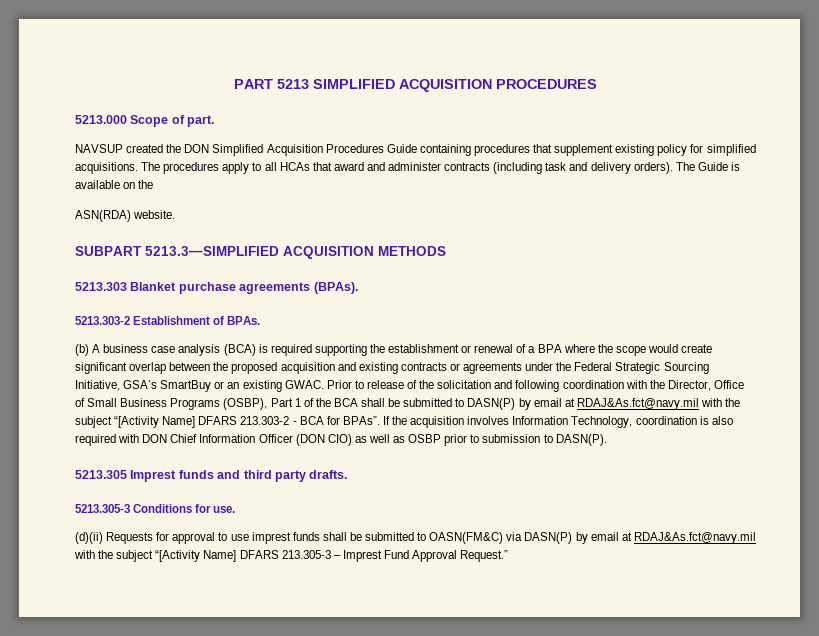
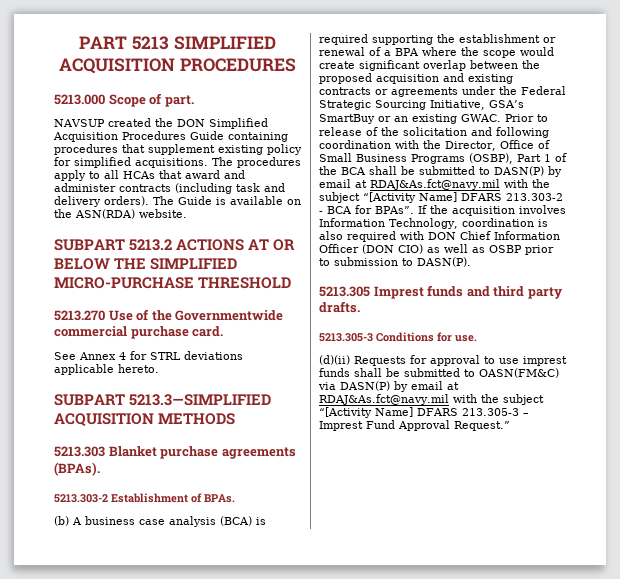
(154, 184) // -> (72, 213) none
(176, 214) none -> [54,239,296,251] [54,258,238,270] [54,277,292,289] [54,309,284,321] [54,326,224,339] [54,351,243,360] [54,364,159,375] // SUBPART 5213.2 ACTIONS AT OR BELOW THE SIMPLIFIED MICRO-PURCHASE THRESHOLD // 5213.270 Use of the Governmentwide commercial purchase card. // See Annex 4 for STRL deviations applicable hereto.

